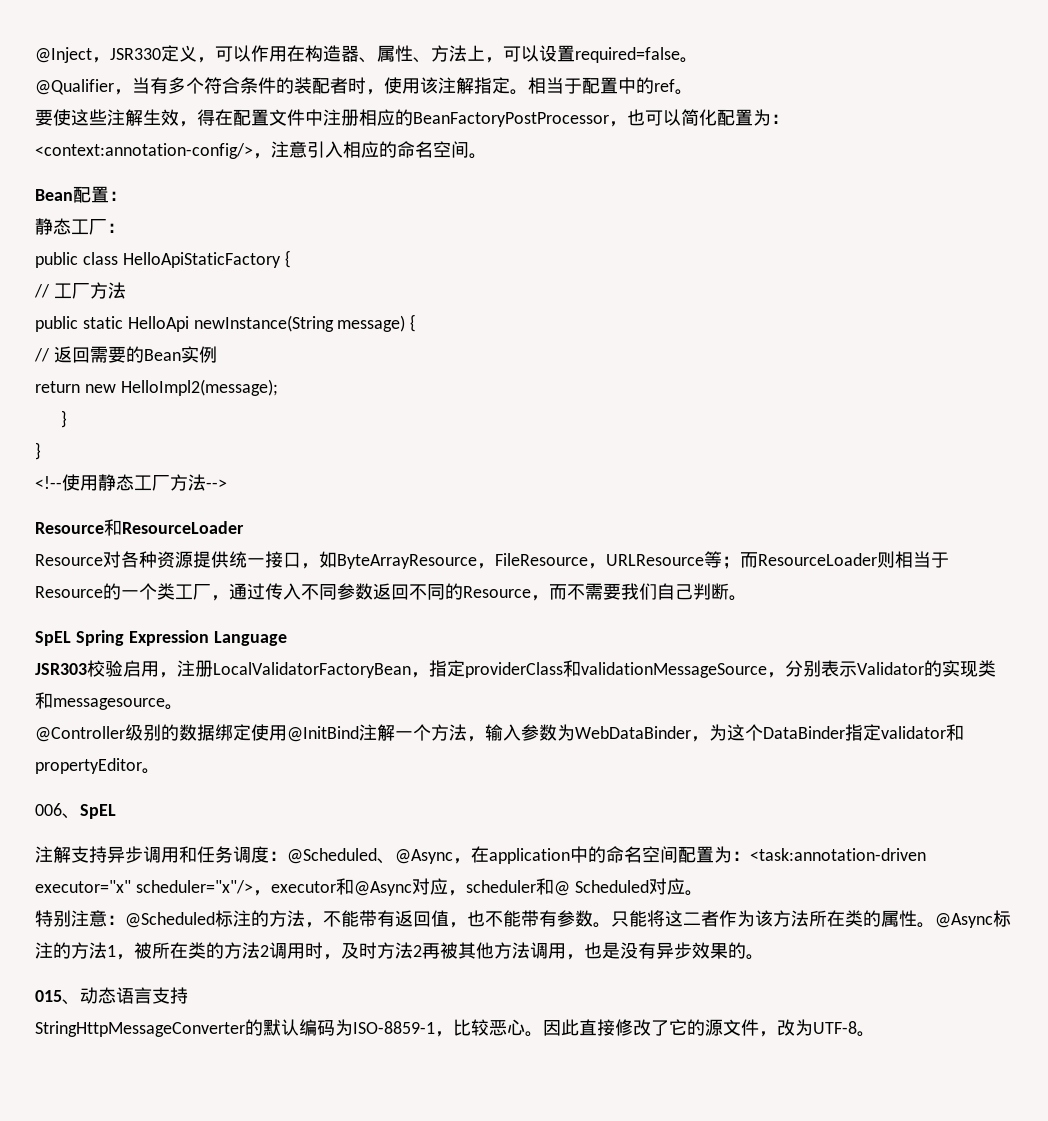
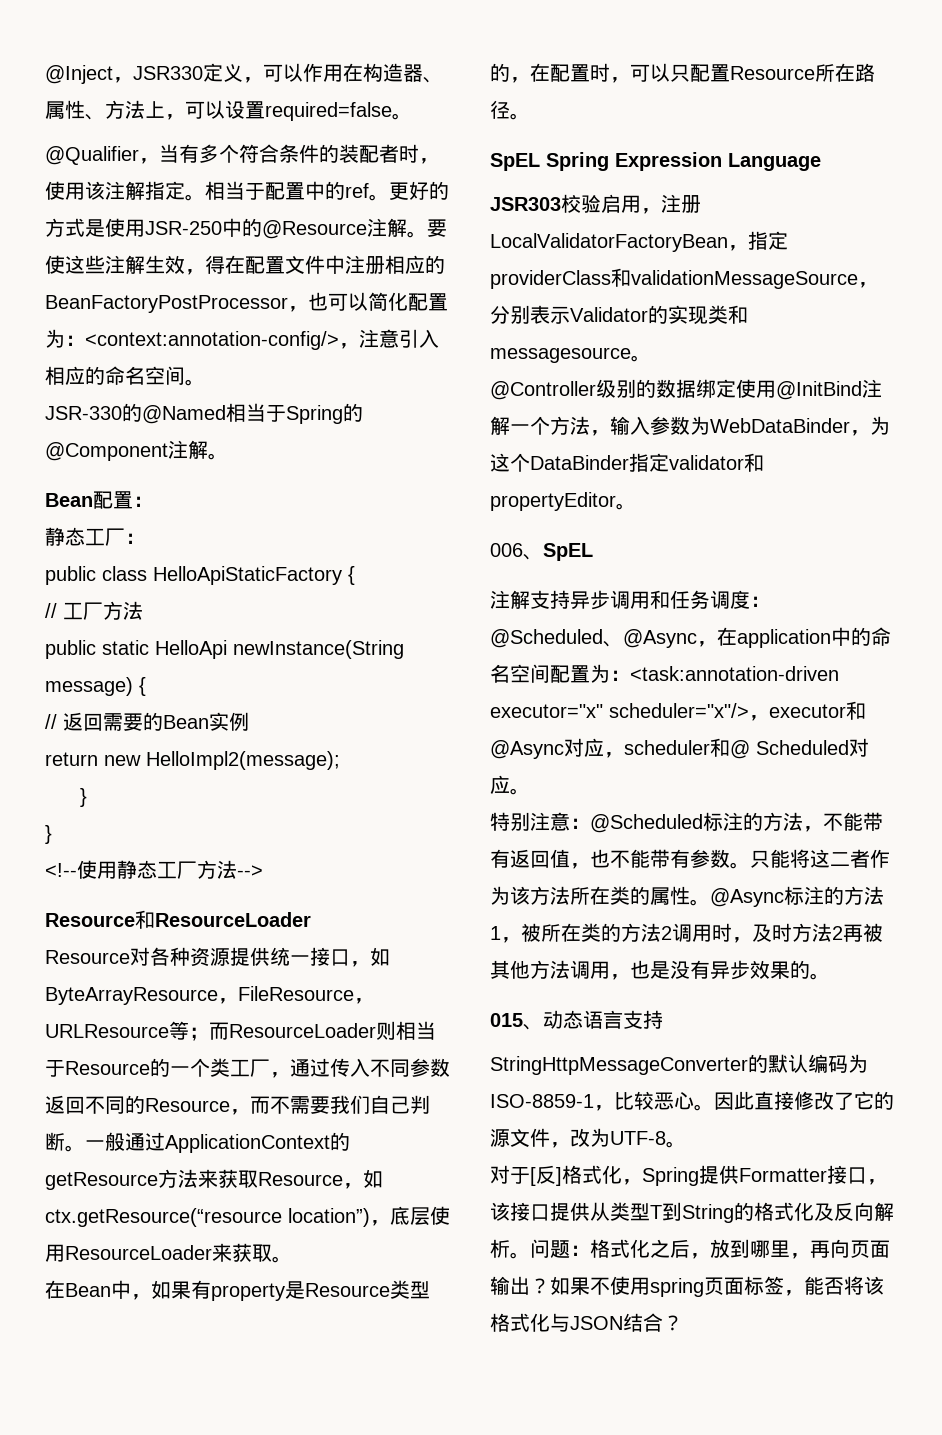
(693, 92) // -> [389,181,449,200] [45,218,427,239] 更好的方式是使用JSR-250中的@Resource注解。
(487, 156) none -> [45,403,363,424] [45,440,228,461] // JSR-330的@Named相当于Spring的@Component注解。
(747, 598) none -> [85,1132,350,1153] [45,1169,383,1190] [45,1206,450,1227] [45,1243,292,1263] [45,1280,430,1301] [490,63,875,83] [490,100,530,120] 一般通过ApplicationContext的getResource方法来获取Resource，如ctx.getResource(“resource location”)，底层使用ResourceLoader来获取。 // 在Bean中，如果有property是Resource类型的，在配置时，可以只配置Resource所在路径。
(875, 1034) none -> [490,1165,887,1186] [490,1202,894,1223] [490,1239,890,1259] [490,1276,884,1297] [490,1313,683,1332] // 对于[反]格式化，Spring提供Formatter接口，该接口提供从类型T到String的格式化及反向解析。问题：格式化之后，放到哪里，再向页面输出？如果不使用spring页面标签，能否将该格式化与JSON结合？

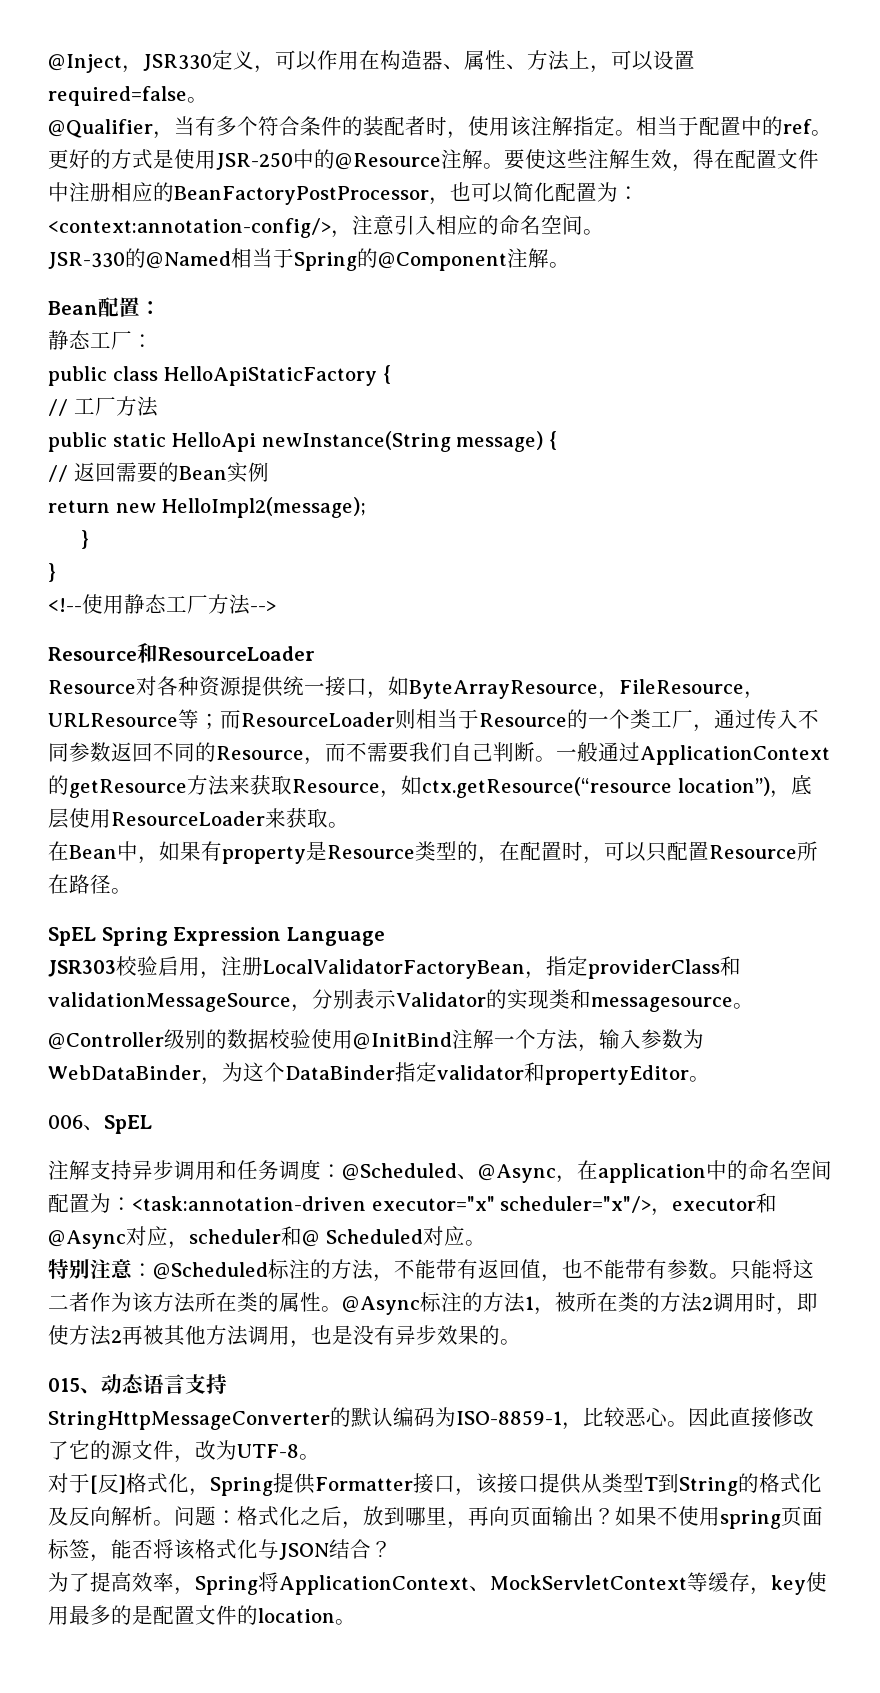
[696,379,736,398] 绑定 -> [269,1029,311,1049] 校验
[752,923,792,942] 及时 -> [797,1293,818,1312] [48,1325,69,1345] 即使
(683, 1323) none -> [48,1572,827,1595] [48,1605,356,1625] // 为了提高效率，Spring将ApplicationContext、MockServletContext等缓存，key使用最多的是配置文件的location。

